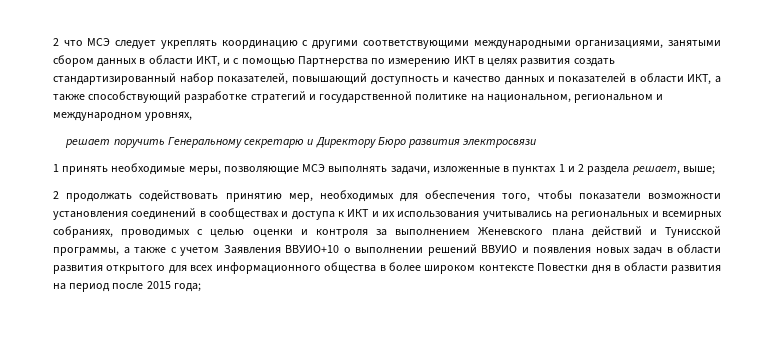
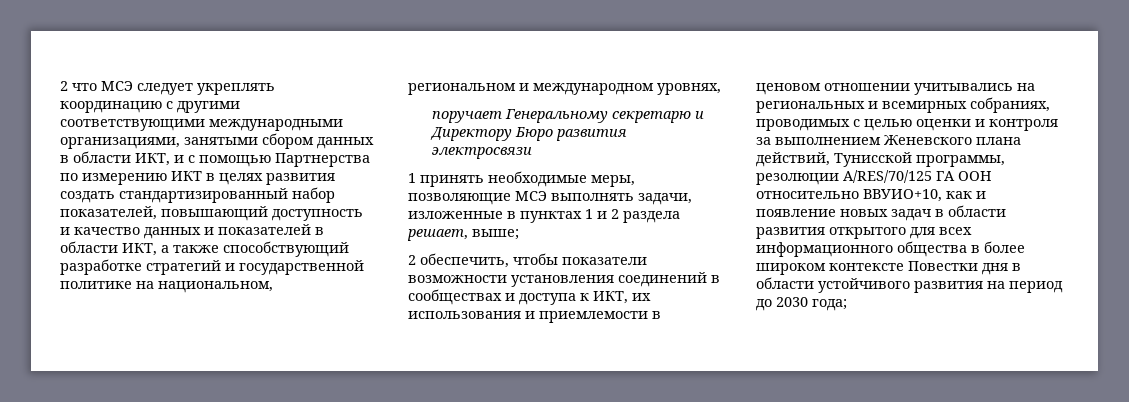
[65,139,165,148] решает поручить -> [431,111,502,123] поручает
[66,190,531,202] продолжать содействовать принятию мер, необходимых для обеспечения того, -> [420,253,509,268] обеспечить,
[347,209,480,218] ИКТ и их использования -> [593,291,651,304] [408,311,661,323] [756,83,910,95] ИКТ, их использования и приемлемости в ценовом отношении
[591,226,721,238] [53,244,591,256] действий и Тунисской программы, а также с учетом Заявления ВВУИО+10 о выполнении решений ВВУИО и появления -> [756,152,1005,167] [756,170,992,185] [756,189,986,202] [756,209,836,217] действий, Тунисской программы, резолюции A/RES/70/125 ГА ООН относительно ВВУИО+10, как и появление
(668, 267) none -> [818,278,910,293] устойчивого
[112,281,171,290] после 2015 -> [756,297,808,311] до 2030

